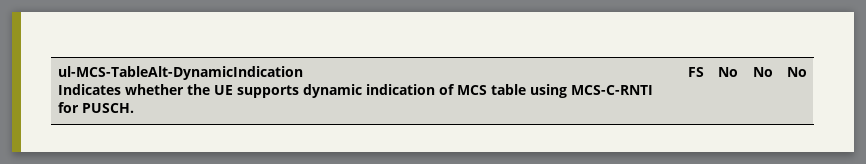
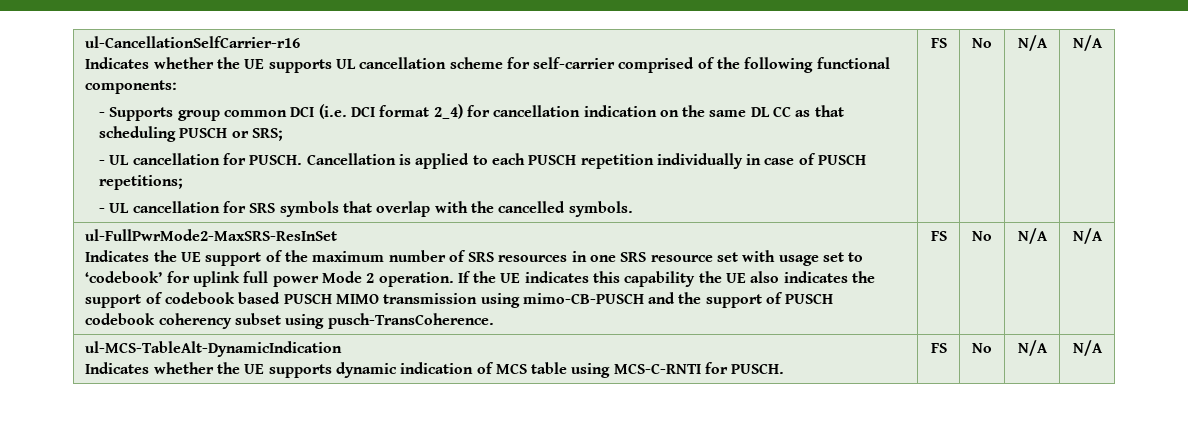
(57, 73) none -> [85,36,301,48] [85,57,890,73] [85,80,178,94] [98,104,844,121] [98,126,283,142] [98,153,867,169] [98,175,183,190] [98,201,633,217] [930,38,947,48] [972,38,992,48] [1017,35,1048,51] [1072,35,1103,51] [85,229,338,241] [85,250,864,266] [85,271,876,287] [85,292,834,308] [85,313,494,329] [930,231,947,241] [972,231,992,241] [1017,228,1048,244] [1072,228,1103,244] ul-CancellationSelfCarrier-r16 // Indicates whether the UE supports UL cancellation scheme for self-carrier comprised of the following functional components: // - Supports group common DCI (i.e. DCI format 2_4) for cancellation indication on the same DL CC as that scheduling PUSCH or SRS; // - UL cancellation for PUSCH. Cancellation is applied to each PUSCH repetition individually in case of PUSCH repetitions; // - UL cancellation for SRS symbols that overlap with the cancelled symbols. | FS | No | N/A | N/A // ul-FullPwrMode2-MaxSRS-ResInSet // Indicates the UE support of the maximum number of SRS resources in one SRS resource set with usage set to ‘codebook’ for uplink full power Mode 2 operation. If the UE indicates this capability the UE also indicates the support of codebook based PUSCH MIMO transmission using mimo-CB-PUSCH and the support of PUSCH codebook coherency subset using pusch-TransCoherence. | FS | No | N/A | N/A //
[752,67,773,77] [786,67,807,77] No | No -> [1017,340,1048,356] [1072,340,1103,356] N/A | N/A

